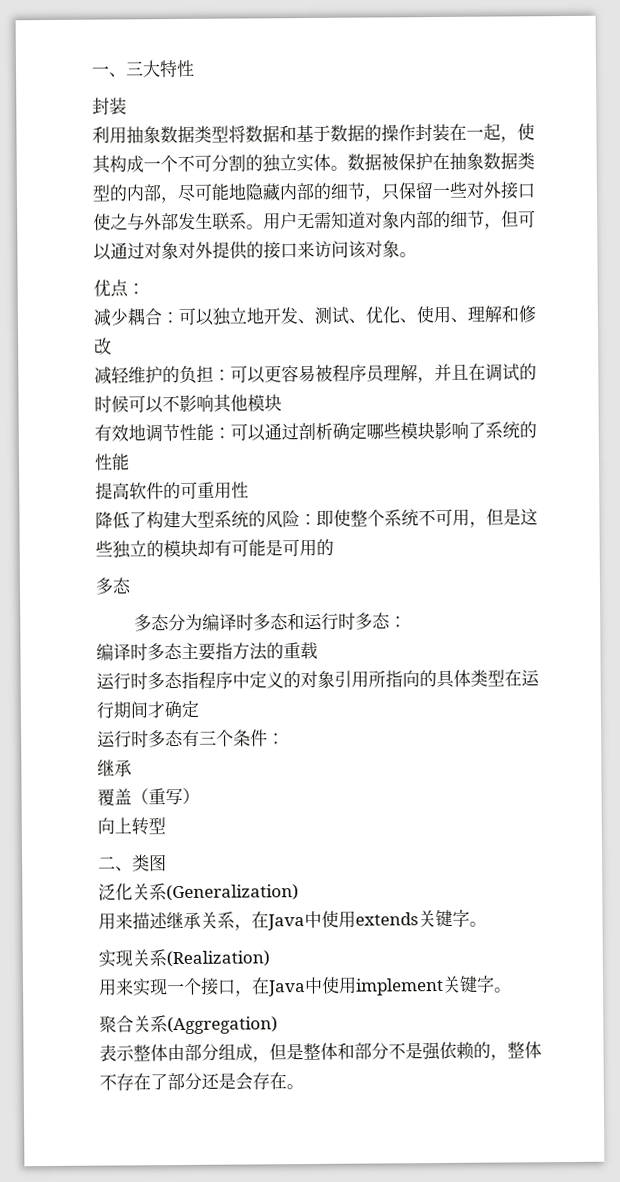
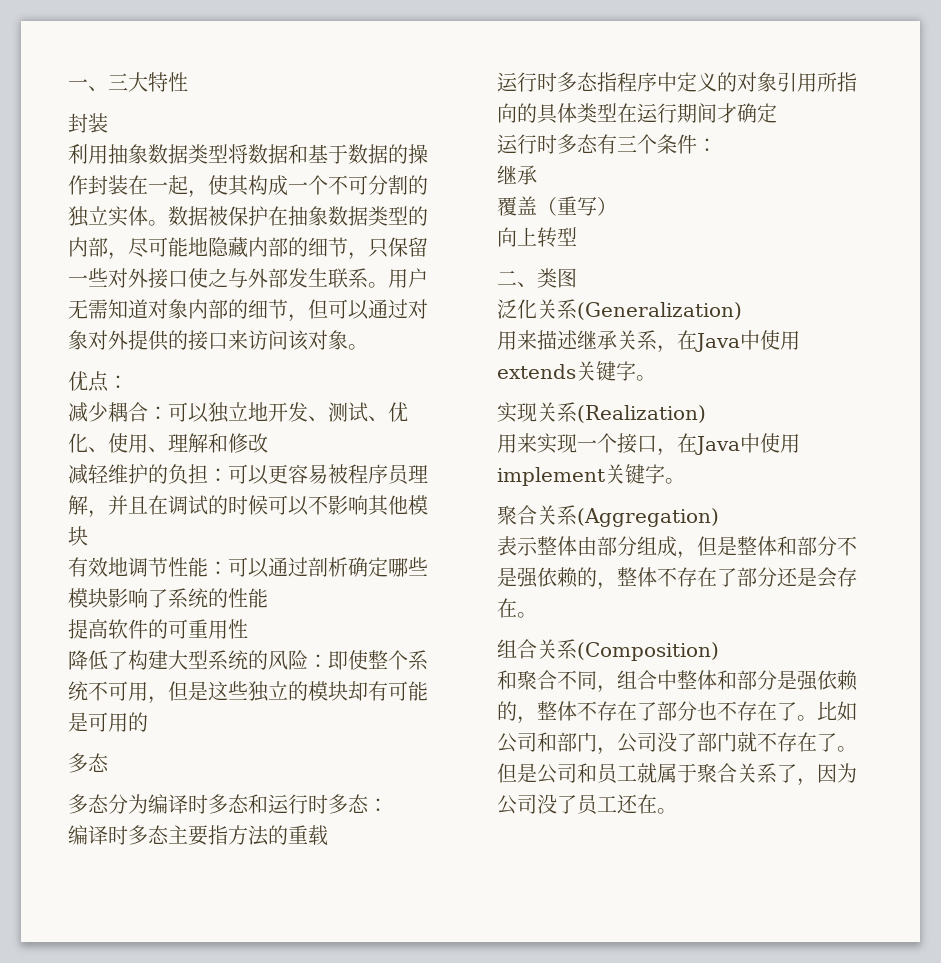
(304, 1087) none -> [497,639,719,661] [497,670,858,693] [497,701,857,724] [497,732,857,755] [497,763,857,786] [497,794,677,815] // 组合关系(Composition) // 和聚合不同，组合中整体和部分是强依赖的，整体不存在了部分也不存在了。比如公司和部门，公司没了部门就不存在了。但是公司和员工就属于聚合关系了，因为公司没了员工还在。

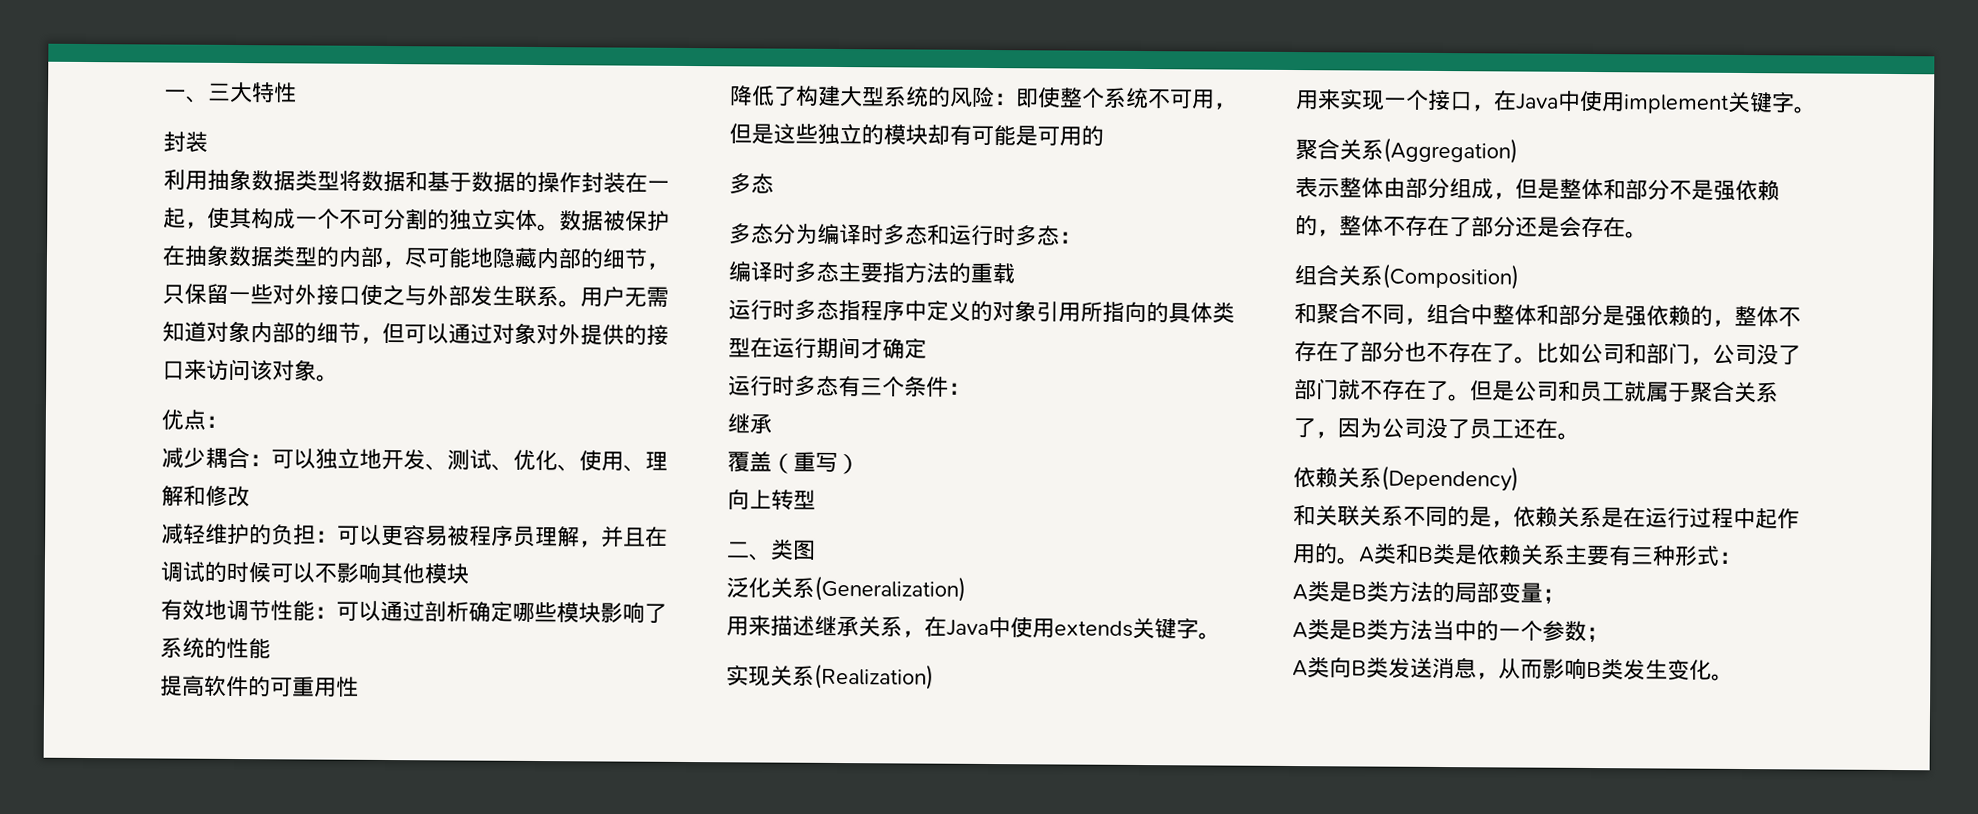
(677, 811) none -> [1293,465,1519,492] [1293,505,1800,530] [1292,543,1742,567] [1292,581,1565,604] [1292,619,1609,643] [1292,657,1734,681] // 依赖关系(Dependency) // 和关联关系不同的是，依赖关系是在运行过程中起作用的。A类和B类是依赖关系主要有三种形式： // A类是B类方法的局部变量； // A类是B类方法当中的一个参数； // A类向B类发送消息，从而影响B类发生变化。

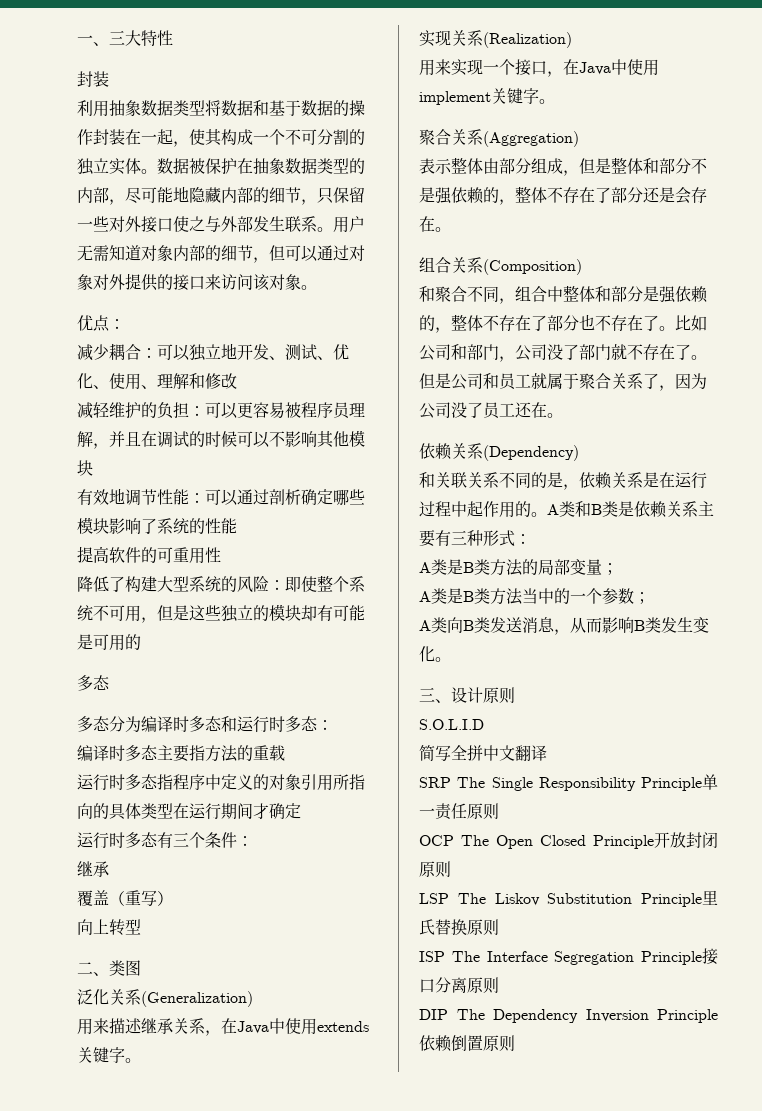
(1734, 677) none -> [419,687,515,704] [419,719,484,730] [419,745,547,761] [419,774,718,791] [419,803,499,820] [419,832,718,849] [419,861,451,878] [419,890,718,907] [419,919,499,936] [419,948,718,965] [419,977,499,994] [419,1009,718,1023] [419,1035,515,1052] // 三、设计原则 // S.O.L.I.D // 简写全拼中文翻译 // SRP The Single Responsibility Principle单一责任原则 // OCP The Open Closed Principle开放封闭原则 // LSP The Liskov Substitution Principle里氏替换原则 // ISP The Interface Segregation Principle接口分离原则 // DIP The Dependency Inversion Principle依赖倒置原则

